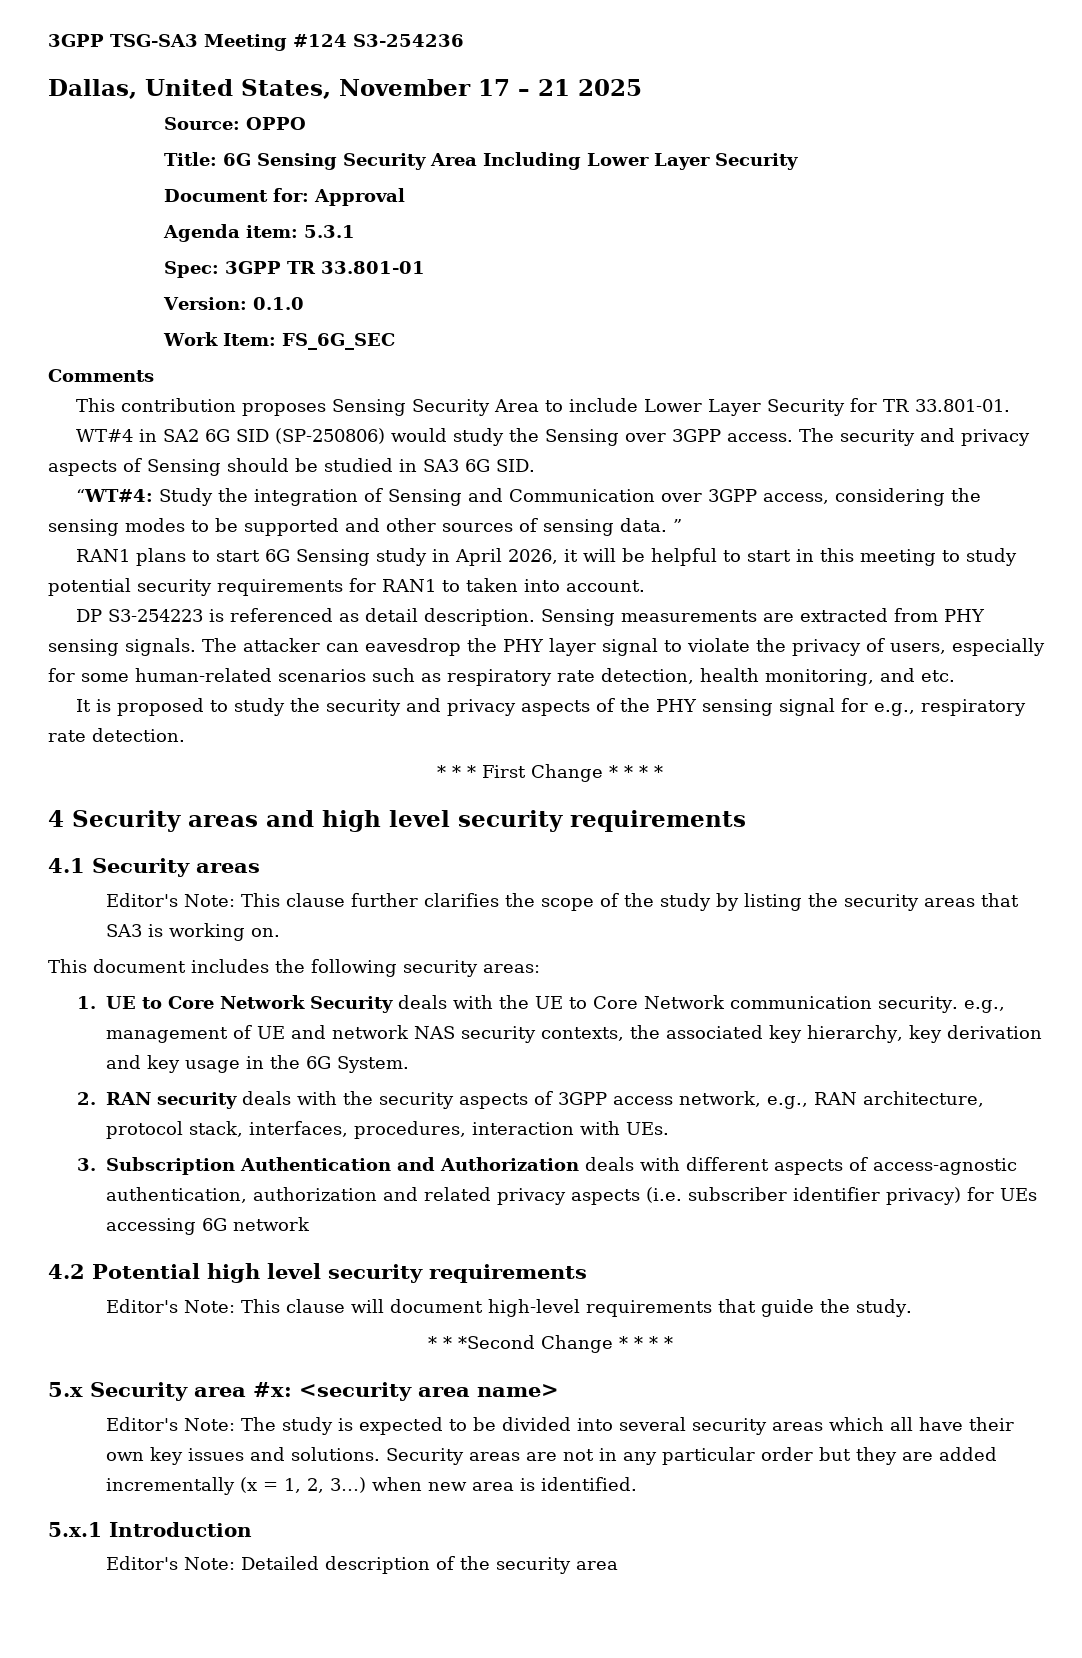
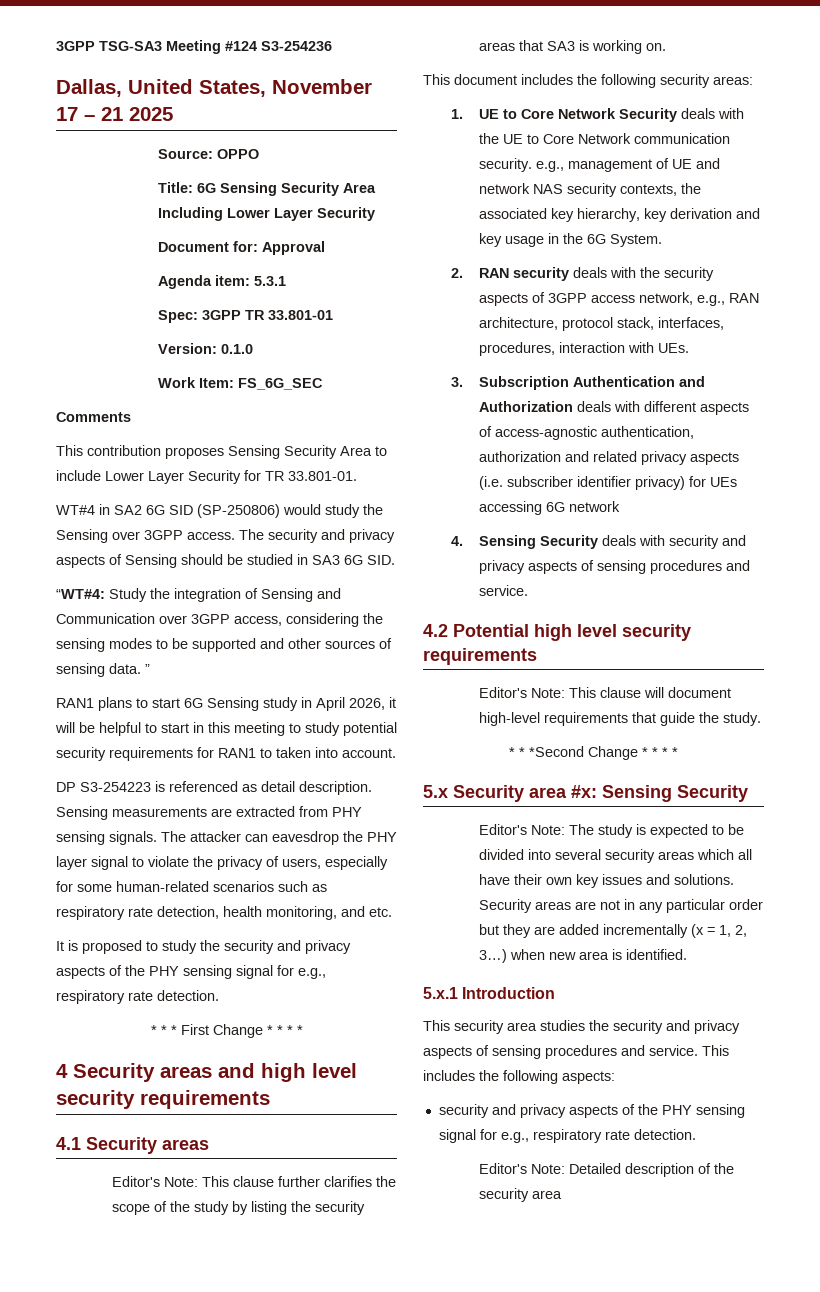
(311, 1224) none -> [450,535,746,549] [478,560,750,574] [478,585,528,596] // 4. Sensing Security deals with security and privacy aspects of sensing procedures and service.
[299,1382,559,1401] <security area name> -> [602,785,748,802] Sensing Security
(252, 1529) none -> [423,1020,740,1034] [423,1045,729,1059] [423,1070,615,1084] [438,1104,745,1118] [438,1129,696,1143] // This security area studies the security and privacy aspects of sensing procedures and service. This includes the following aspects: // security and privacy aspects of the PHY sensing signal for e.g., respiratory rate detection.

